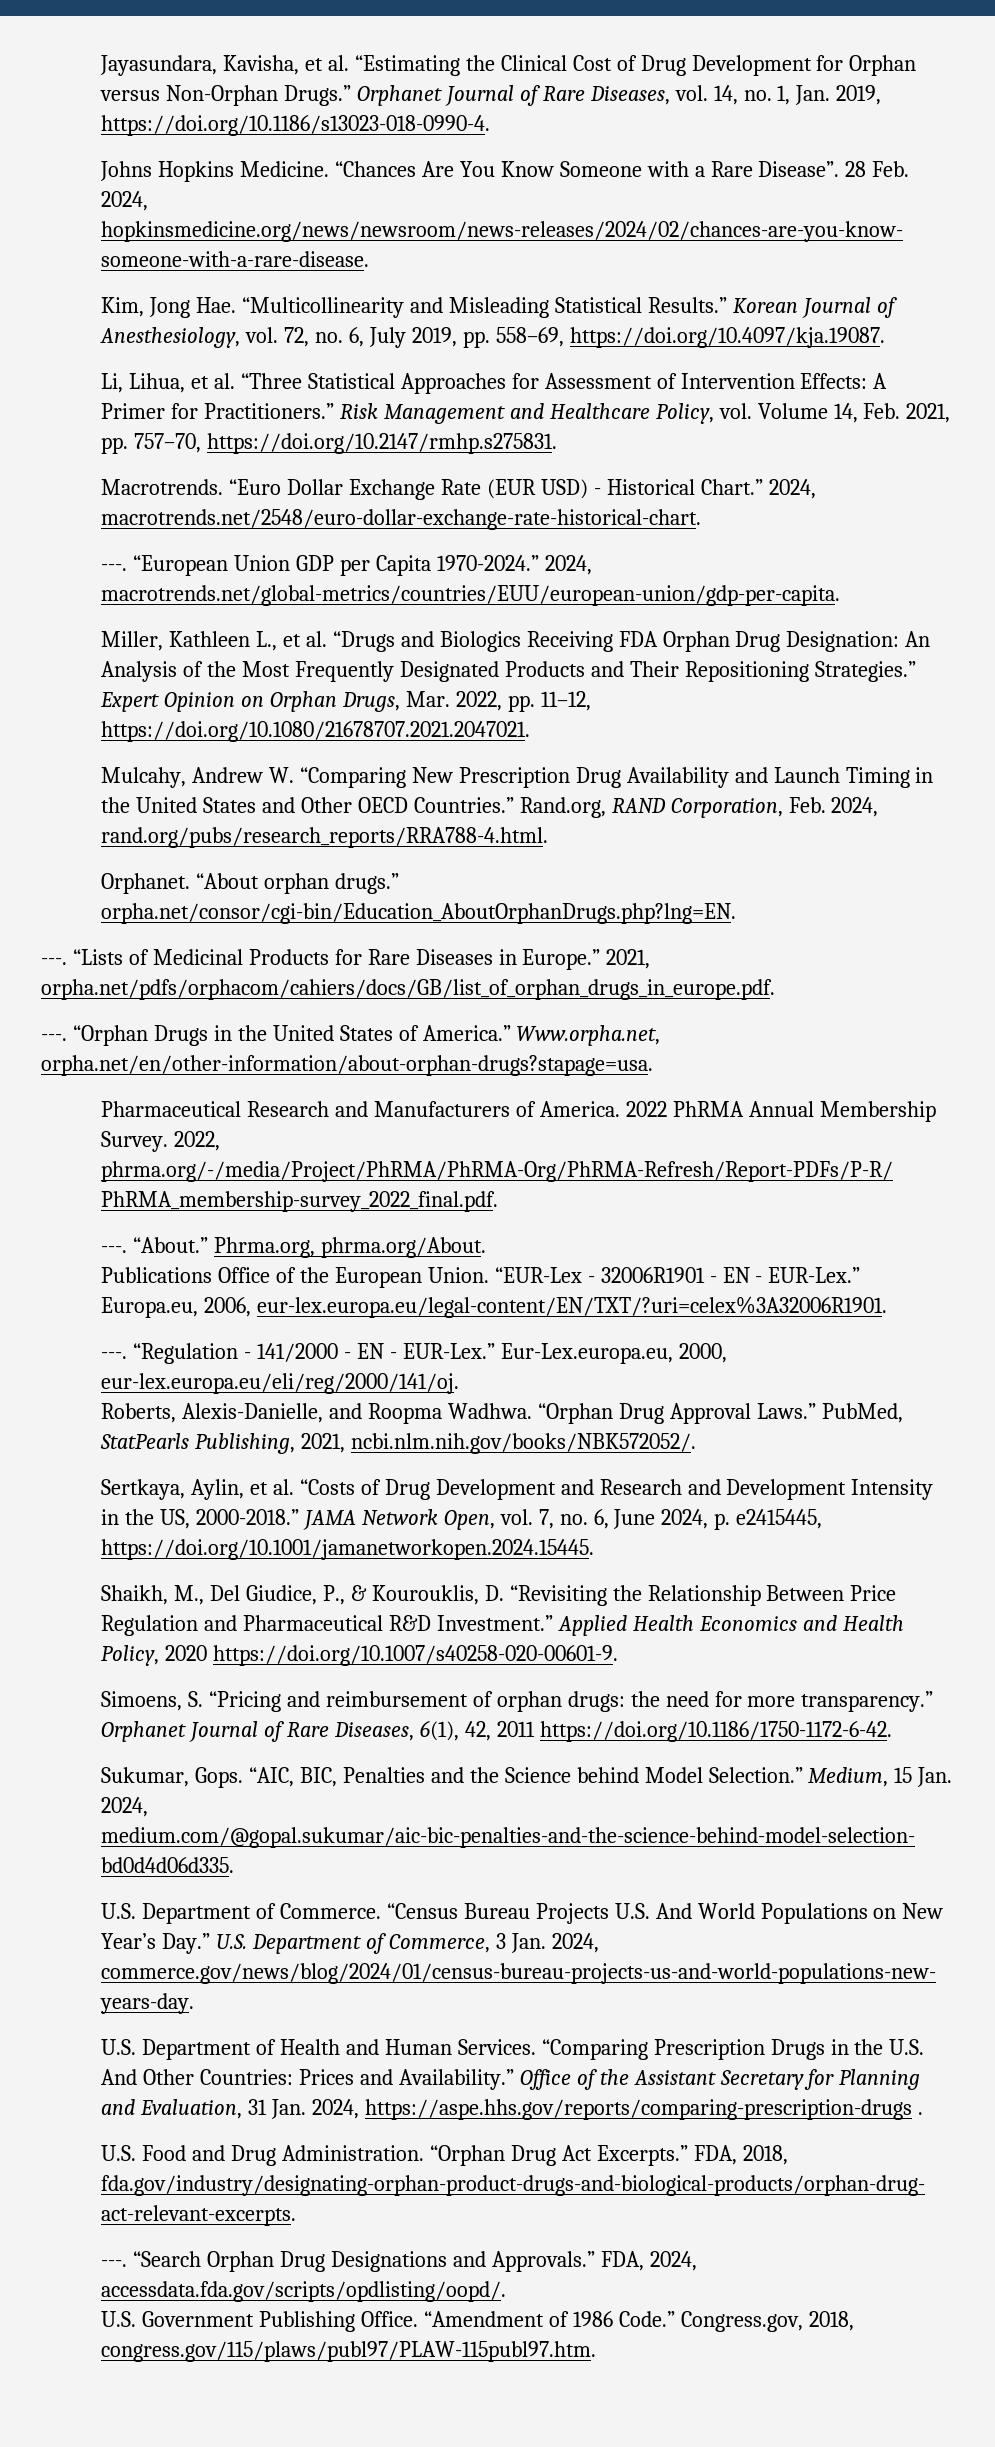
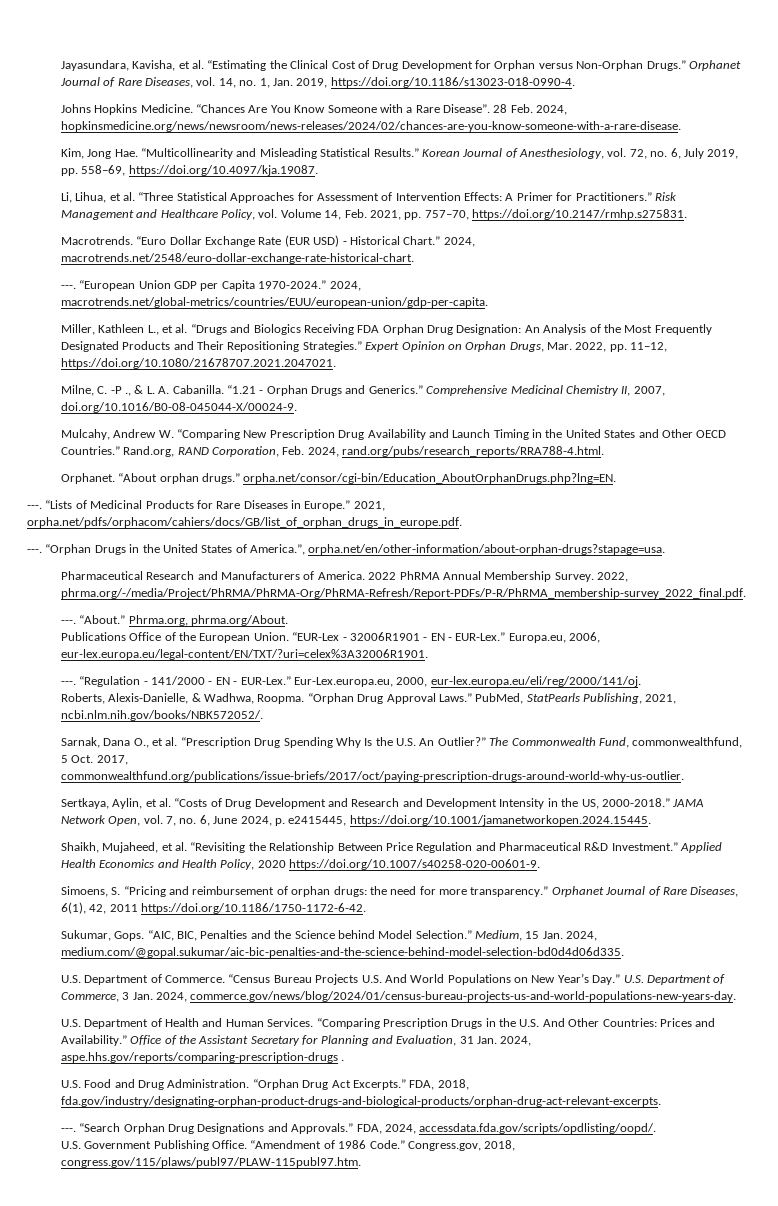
(531, 731) none -> [60,385,665,396] [60,402,297,413] // Milne, C. -P ., & L. A. Cabanilla. “1.21 - Orphan Drugs and Generics.” Comprehensive Medicinal Chemistry II, 2007, doi.org/10.1016/B0-08-045044-X/00024-9.
[422,1025,661,1046] America.” Www.orpha.net, -> [250,544,305,555] America.”,
[329,1403,532,1424] and Roopma Wadhwa. -> [191,693,305,704] & Wadhwa, Roopma.
(696, 1443) none -> [60,737,743,748] [60,755,128,765] [60,771,684,782] // Sarnak, Dana O., et al. “Prescription Drug Spending Why Is the U.S. An Outlier?” The Commonwealth Fund, commonwealthfund, 5 Oct. 2017, commonwealthfund.org/publications/issue-briefs/2017/oct/paying-prescription-drugs-around-world-why-us-outlier.
[174,1585,504,1605] M., Del Giudice, P., & Kourouklis, D. -> [102,842,188,853] Mujaheed, et al.
[364,2099,912,2120] https://aspe.hhs.gov/reports/comparing-prescription-drugs -> [60,1052,338,1063] aspe.hhs.gov/reports/comparing-prescription-drugs

